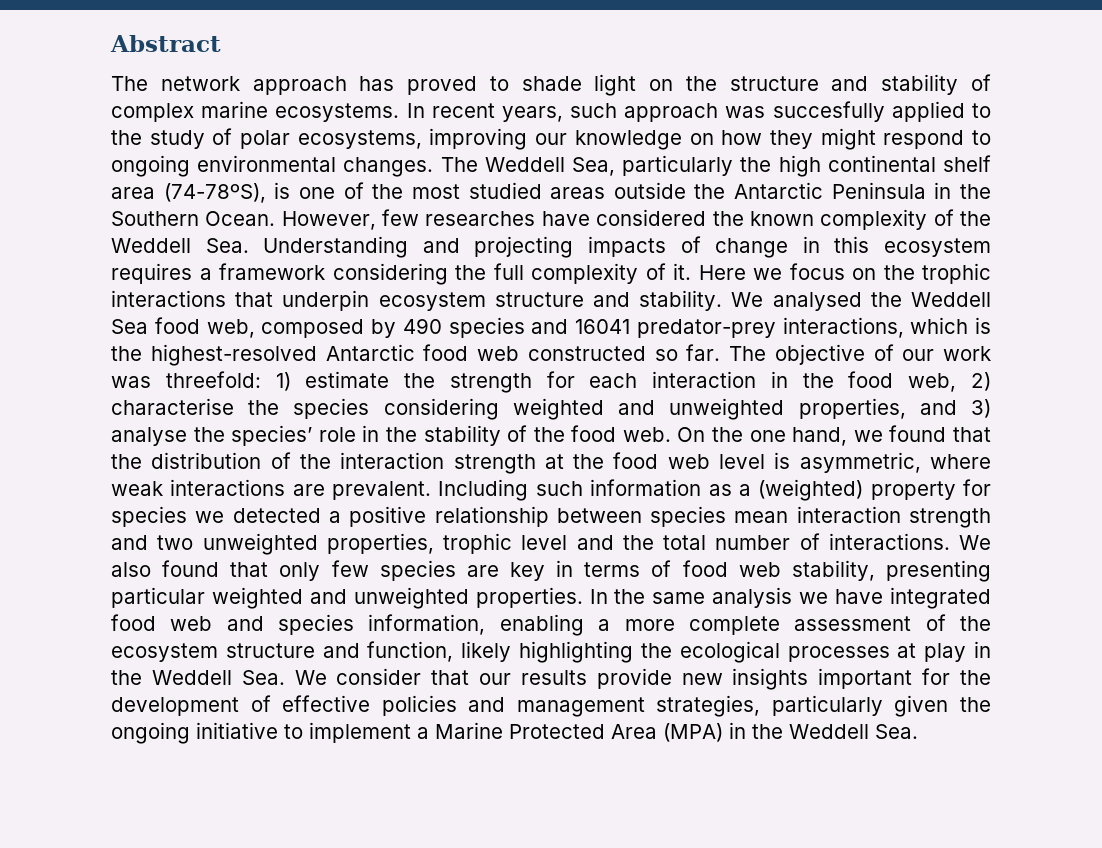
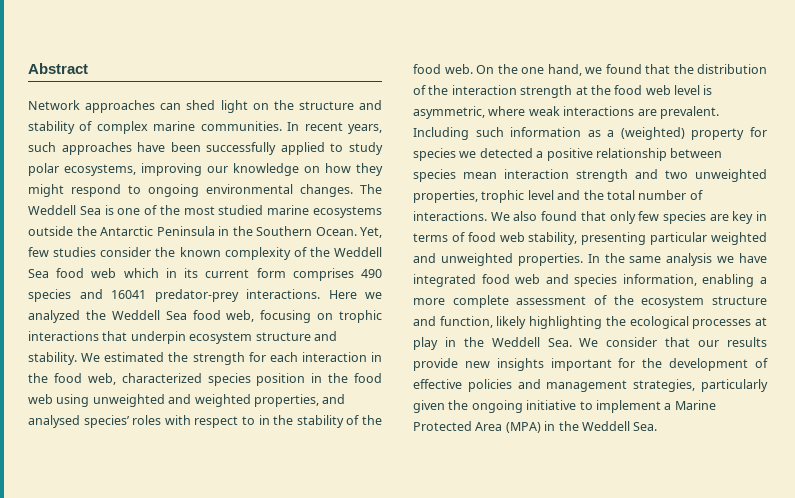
[111,76,582,95] The network approach has proved to shade -> [28,100,216,113] Network approaches can shed
[275,103,400,122] ecosystems. -> [200,121,282,131] communities.
[624,101,991,122] [111,128,233,149] approach was succesfully applied to the study of -> [61,142,383,155] approaches have been successfully applied to study
[572,155,992,177] [111,183,266,203] Sea, particularly the high continental shelf area (74-78ºS), -> [79,206,101,215] Sea
[550,187,606,199] areas -> [267,205,382,218] marine ecosystems
[281,209,707,230] However, few researches have considered -> [360,227,382,238] [28,247,152,257] Yet, few studies consider
[205,236,992,258] [111,263,915,285] Sea. Understanding and projecting impacts of change in this ecosystem requires a framework considering the full complexity of it. Here we focus on the -> [28,268,383,281] [28,289,382,302] [28,310,334,323] Sea food web which in its current form comprises 490 species and 16041 predator-prey interactions. Here we analyzed the Weddell Sea food web, focusing on
[772,292,992,311] [111,317,991,338] [111,344,991,366] [111,371,390,391] analysed the Weddell Sea food web, composed by 490 species and 16041 predator-prey interactions, which is the highest-resolved Antarctic food web constructed so far. The objective of our work was threefold: 1) estimate -> [104,352,165,362] estimated
[970,372,991,391] [111,398,991,420] [111,425,356,446] 2) characterise the species considering weighted and unweighted properties, and 3) analyse the species’ role -> [121,373,382,386] [28,394,346,407] [28,415,255,428] characterized species position in the food web using unweighted and weighted properties, and analysed species’ roles with respect to

